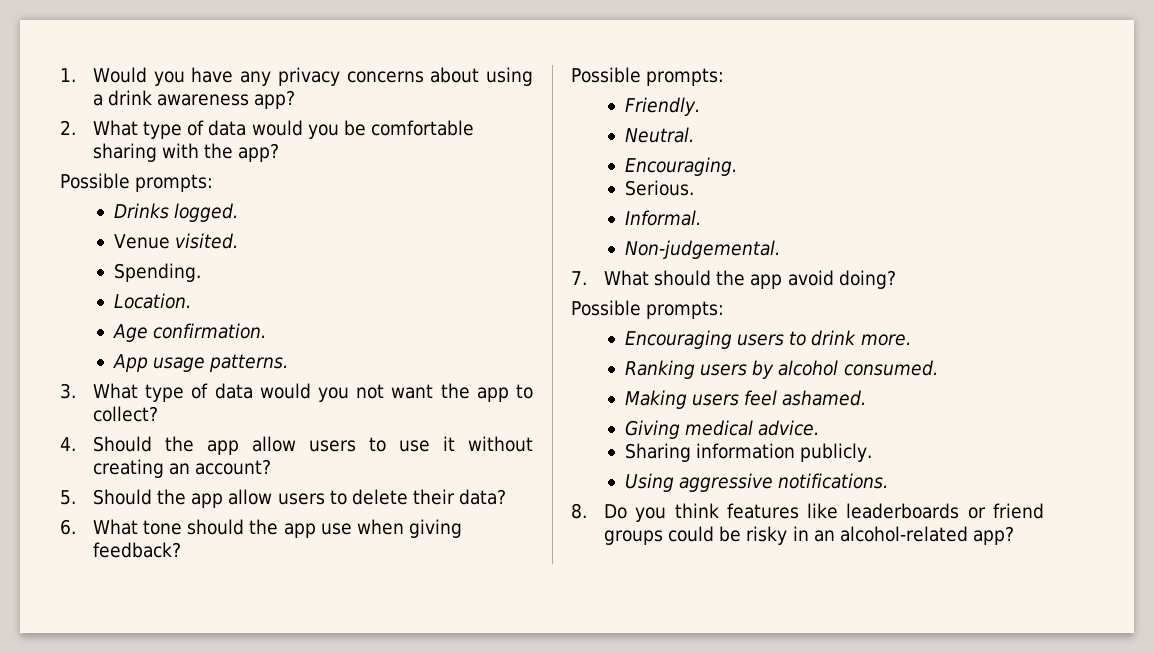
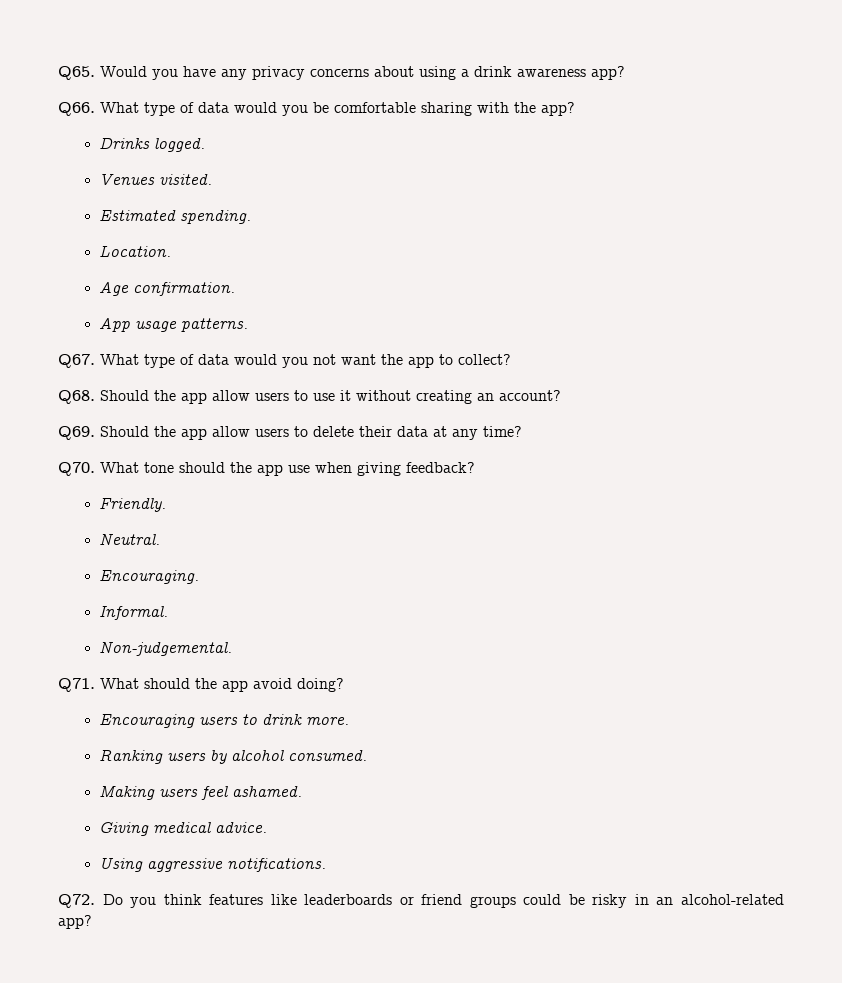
[60,68,76,82] 1. -> [58,66,95,80] Q65.
[60,120,76,135] 2. -> [58,102,95,116] Q66.
[60,173,214,192] // Possible prompts: -> (575, 109) none
[113,234,170,249] Venue -> [99,173,156,185] Venues
[113,263,201,282] Spending. -> [99,210,252,224] Estimated spending.
[60,383,76,399] 3. -> [58,354,95,368] Q67.
[60,437,76,451] 4. -> [58,390,95,404] Q68.
[60,490,76,505] 5. -> [58,426,95,440] Q69.
[459,489,507,505] [60,519,76,535] data? // 6. -> [397,426,522,440] [58,462,95,476] data at any time? // Q70.
[571,67,725,86] // Possible prompts: -> (475, 467) none
[624,180,694,196] // Serious. -> (200, 577) none
[571,271,587,285] 7. -> [58,678,95,692] Q71.
[571,300,725,319] // Possible prompts: -> (344, 685) none
[624,443,873,462] // Sharing information publicly. -> (268, 827) none
[571,503,587,519] 8. -> [58,894,95,908] Q72.

